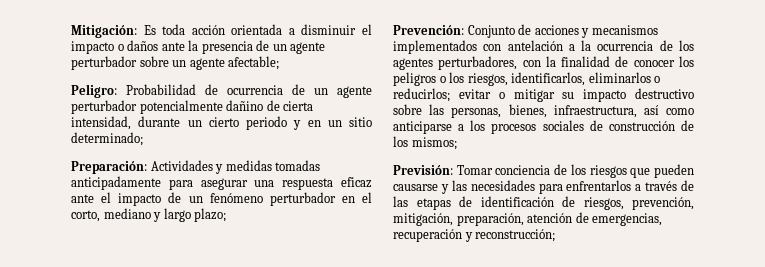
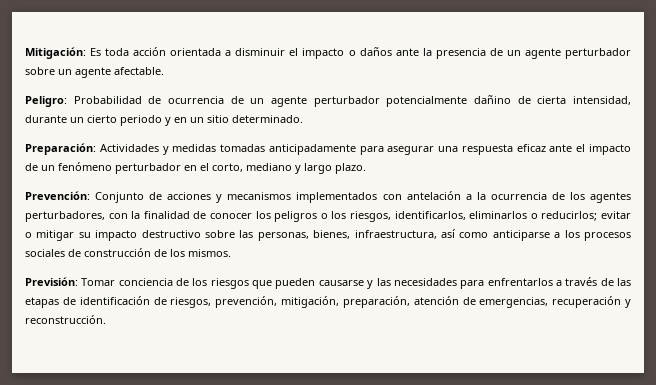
[228,56,280,70] afectable; -> [114,67,164,75] afectable.
[71,132,143,146] determinado; -> [232,115,303,123] determinado.
[194,208,227,222] plazo; -> [335,163,366,174] plazo.
[411,137,457,150] mismos; -> [188,249,231,257] mismos.
[475,229,556,242] reconstrucción; -> [25,315,106,324] reconstrucción.

